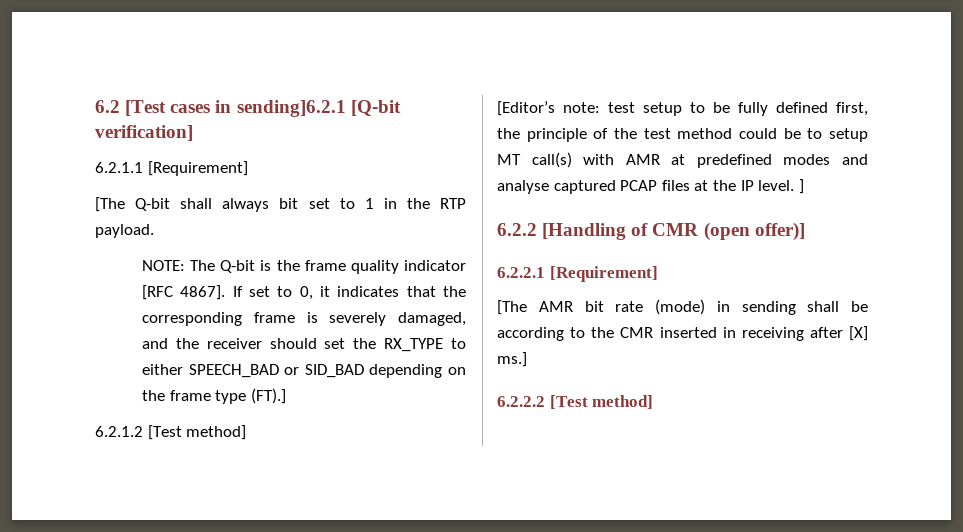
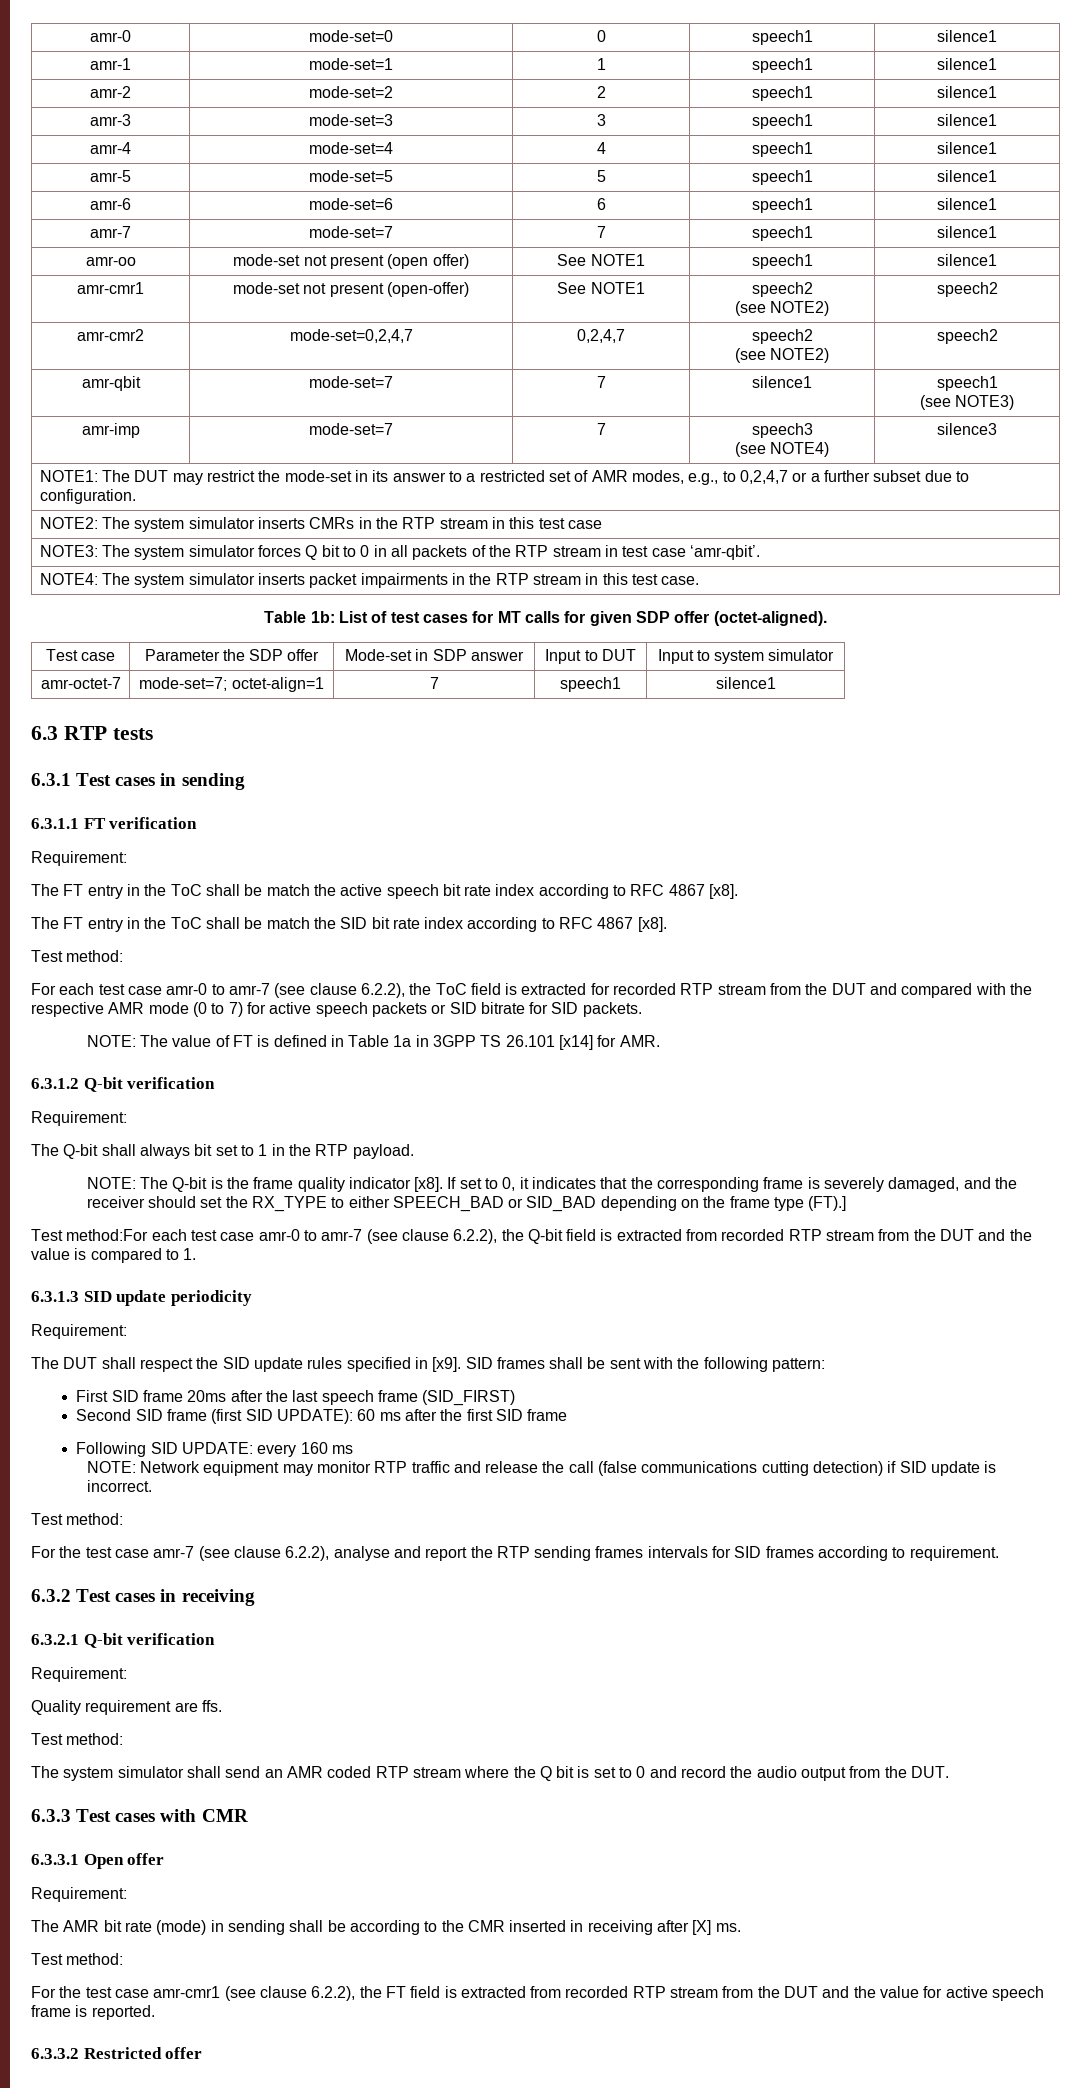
[95,100,401,117] [95,125,193,141] [95,161,248,176] [95,197,125,212] 6.2 [Test cases in sending]6.2.1 [Q-bit verification] // 6.2.1.1 [Requirement] // [The -> [90,30,131,42] [309,30,393,42] [596,30,606,42] [751,30,813,45] [937,30,997,42] [90,58,131,70] [309,58,393,70] [596,58,606,70] [751,58,813,73] [937,58,997,70] [90,86,131,98] [309,86,393,98] [596,86,606,98] [751,86,813,101] [937,86,997,98] [90,114,131,126] [309,114,393,126] [596,114,606,126] [751,114,813,129] [937,114,997,126] [90,142,131,154] [309,142,393,154] [596,142,606,154] [751,142,813,157] [937,142,997,154] [90,170,131,182] [309,170,393,182] [596,170,606,182] [751,170,813,185] [937,170,997,182] [90,198,131,210] [309,198,393,210] [596,198,606,210] [751,198,813,213] [937,198,997,210] [90,226,131,238] [309,226,393,238] [596,226,606,238] [751,226,813,241] [937,226,997,238] [85,256,136,266] [233,254,469,269] [557,254,645,266] [751,254,813,269] [937,254,997,266] [77,282,144,294] [233,282,469,297] [557,282,645,294] [751,282,813,297] [734,301,830,316] [936,282,998,297] [77,329,144,341] [289,329,413,343] [577,329,625,343] [751,329,813,344] [734,348,830,363] [936,329,998,344] [81,376,141,391] [309,376,393,388] [596,376,606,388] [752,376,812,388] [936,376,998,391] [919,395,1015,410] [81,423,140,438] [309,423,393,435] [596,423,606,435] [751,423,813,438] [734,442,830,457] [937,423,997,435] [39,470,969,485] [39,489,136,504] [39,517,602,532] [39,545,760,560] [39,573,700,588] [264,611,827,626] [45,649,116,661] [144,649,320,661] [345,649,524,661] [545,649,636,664] [657,649,835,664] [40,677,121,689] [139,677,324,692] [429,677,439,689] [560,677,621,692] [715,677,776,689] [31,726,153,740] [31,773,245,790] [31,817,198,829] [31,851,127,866] [31,884,739,899] [31,917,667,932] [31,950,124,962] [31,983,1033,998] [31,1002,642,1017] [86,1035,660,1050] [31,1077,216,1092] [31,1111,127,1126] [31,1144,59,1156] amr-0 | mode-set=0 | 0 | speech1 | silence1 // amr-1 | mode-set=1 | 1 | speech1 | silence1 // amr-2 | mode-set=2 | 2 | speech1 | silence1 // amr-3 | mode-set=3 | 3 | speech1 | silence1 // amr-4 | mode-set=4 | 4 | speech1 | silence1 // amr-5 | mode-set=5 | 5 | speech1 | silence1 // amr-6 | mode-set=6 | 6 | speech1 | silence1 // amr-7 | mode-set=7 | 7 | speech1 | silence1 // amr-oo | mode-set not present (open offer) | See NOTE1 | speech1 | silence1 // amr-cmr1 | mode-set not present (open-offer) | See NOTE1 | speech2 // (see NOTE2) | speech2 // amr-cmr2 | mode-set=0,2,4,7 | 0,2,4,7 | speech2 // (see NOTE2) | speech2 // amr-qbit | mode-set=7 | 7 | silence1 | speech1 // (see NOTE3) // amr-imp | mode-set=7 | 7 | speech3 // (see NOTE4) | silence3 // NOTE1: The DUT may restrict the mode-set in its answer to a restricted set of AMR modes, e.g., to 0,2,4,7 or a further subset due to configuration. // NOTE2: The system simulator inserts CMRs in the RTP stream in this test case // NOTE3: The system simulator forces Q bit to 0 in all packets of the RTP stream in test case ‘amr-qbit’. // NOTE4: The system simulator inserts packet impairments in the RTP stream in this test case. // Table 1b: List of test cases for MT calls for given SDP offer (octet-aligned). // Test case | Parameter the SDP offer | Mode-set in SDP answer | Input to DUT | Input to system simulator // amr-octet-7 | mode-set=7; octet-align=1 | 7 | speech1 | silence1 // 6.3 RTP tests // 6.3.1 Test cases in sending // 6.3.1.1 FT verification // Requirement: // The FT entry in the ToC shall be match the active speech bit rate index according to RFC 4867 [x8]. // The FT entry in the ToC shall be match the SID bit rate index according to RFC 4867 [x8]. // Test method: // For each test case amr-0 to amr-7 (see clause 6.2.2), the ToC field is extracted for recorded RTP stream from the DUT and compared with the respective AMR mode (0 to 7) for active speech packets or SID bitrate for SID packets. // NOTE: The value of FT is defined in Table 1a in 3GPP TS 26.101 [x14] for AMR. // 6.3.1.2 Q-bit verification // Requirement: // The
[142,285,226,300] [RFC 4867]. -> [414,1177,444,1192] [x8].
[95,425,247,440] [497,101,868,116] [497,128,868,142] [497,152,868,168] [497,179,804,194] [497,222,805,241] [497,266,658,282] [497,300,527,315] 6.2.1.2 [Test method] // [Editor’s note: test setup to be fully defined first, the principle of the test method could be to setup MT call(s) with AMR at predefined modes and analyse captured PCAP files at the IP level. ] // 6.2.2 [Handling of CMR (open offer)] // 6.2.2.1 [Requirement] // [The -> [31,1229,1032,1244] [31,1248,197,1263] [31,1290,252,1306] [31,1324,127,1339] [31,1357,826,1372] [76,1390,516,1406] [76,1409,568,1424] [76,1442,354,1457] [86,1461,997,1476] [86,1480,152,1492] [31,1513,124,1525] [31,1546,999,1561] [31,1589,255,1606] [31,1633,216,1648] [31,1667,127,1682] [31,1700,222,1715] [31,1733,124,1745] [31,1766,950,1781] [31,1809,248,1822] [31,1853,165,1869] [31,1887,127,1902] [31,1920,59,1932] Test method:For each test case amr-0 to amr-7 (see clause 6.2.2), the Q-bit field is extracted from recorded RTP stream from the DUT and the value is compared to 1. // 6.3.1.3 SID update periodicity // Requirement: // The DUT shall respect the SID update rules specified in [x9]. SID frames shall be sent with the following pattern: // First SID frame 20ms after the last speech frame (SID_FIRST) // Second SID frame (first SID UPDATE): 60 ms after the first SID frame // Following SID UPDATE: every 160 ms // NOTE: Network equipment may monitor RTP traffic and release the call (false communications cutting detection) if SID update is incorrect. // Test method: // For the test case amr-7 (see clause 6.2.2), analyse and report the RTP sending frames intervals for SID frames according to requirement. // 6.3.2 Test cases in receiving // 6.3.2.1 Q-bit verification // Requirement: // Quality requirement are ffs. // Test method: // The system simulator shall send an AMR coded RTP stream where the Q bit is set to 0 and record the audio output from the DUT. // 6.3.3 Test cases with CMR // 6.3.3.1 Open offer // Requirement: // The
[497,352,527,367] [497,395,654,409] ms.] // 6.2.2.2 [Test method] -> [715,1923,741,1932] [31,1953,124,1965] [31,1986,1045,2001] [31,2005,155,2020] [31,2047,203,2059] ms. // Test method: // For the test case amr-cmr1 (see clause 6.2.2), the FT field is extracted from recorded RTP stream from the DUT and the value for active speech frame is reported. // 6.3.3.2 Restricted offer

